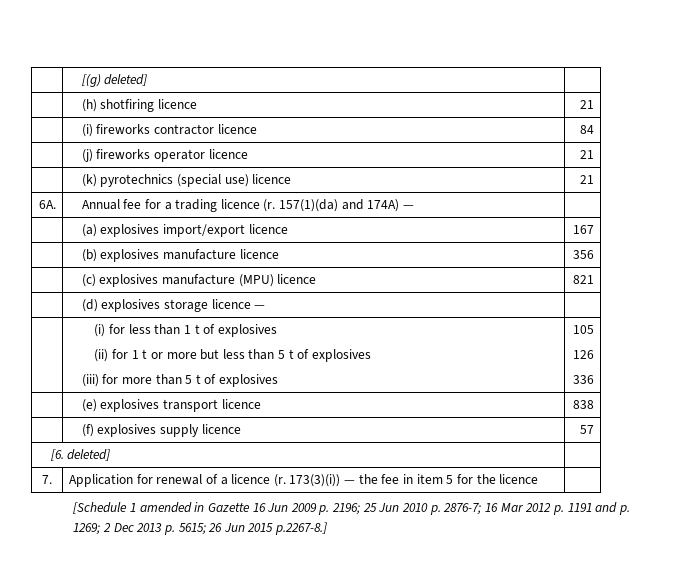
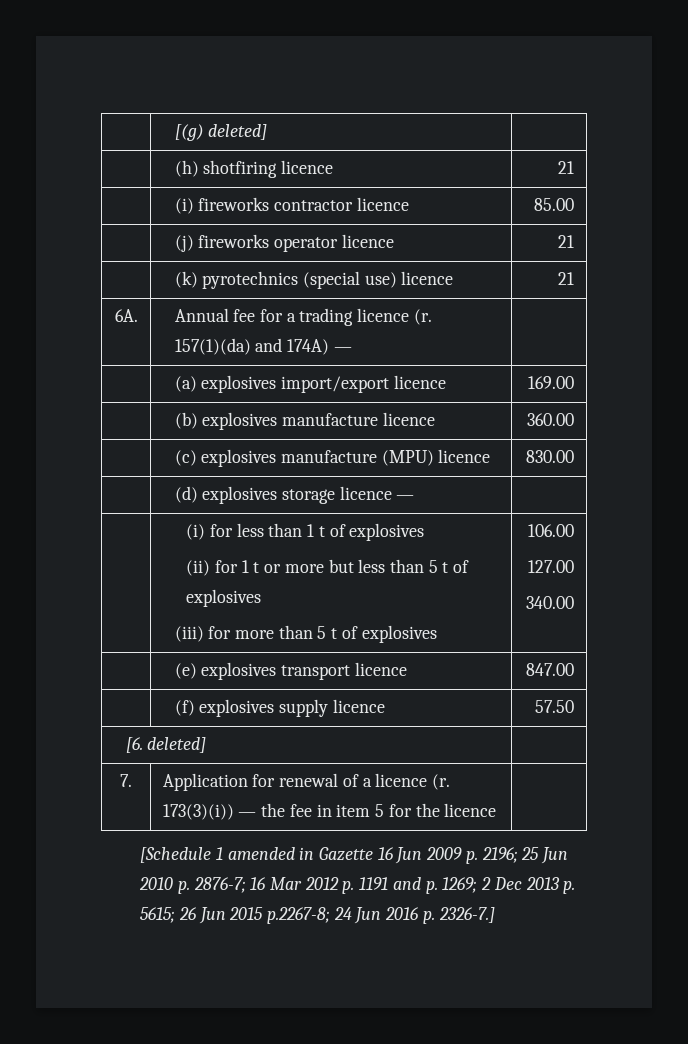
[580,125,595,134] 84 -> [534,198,575,211] 85.00
[573,225,595,234] 167 -> [528,376,575,389] 169.00
[573,250,595,259] 356 -> [527,413,575,426] 360.00
[573,275,595,284] 821 -> [526,450,575,463] 830.00
[573,325,595,334] [573,350,595,359] [573,375,595,384] 105 // 126 // 336 -> [528,524,575,537] [528,560,575,573] [526,596,575,609] 106.00 // 127.00 // 340.00
[573,400,595,409] 838 -> [526,663,575,676] 847.00
[580,425,595,434] 57 -> [535,700,575,713] 57.50
[275,522,328,535] p.2267-8.] -> [267,907,495,924] p.2267-8; 24 Jun 2016 p. 2326-7.]

